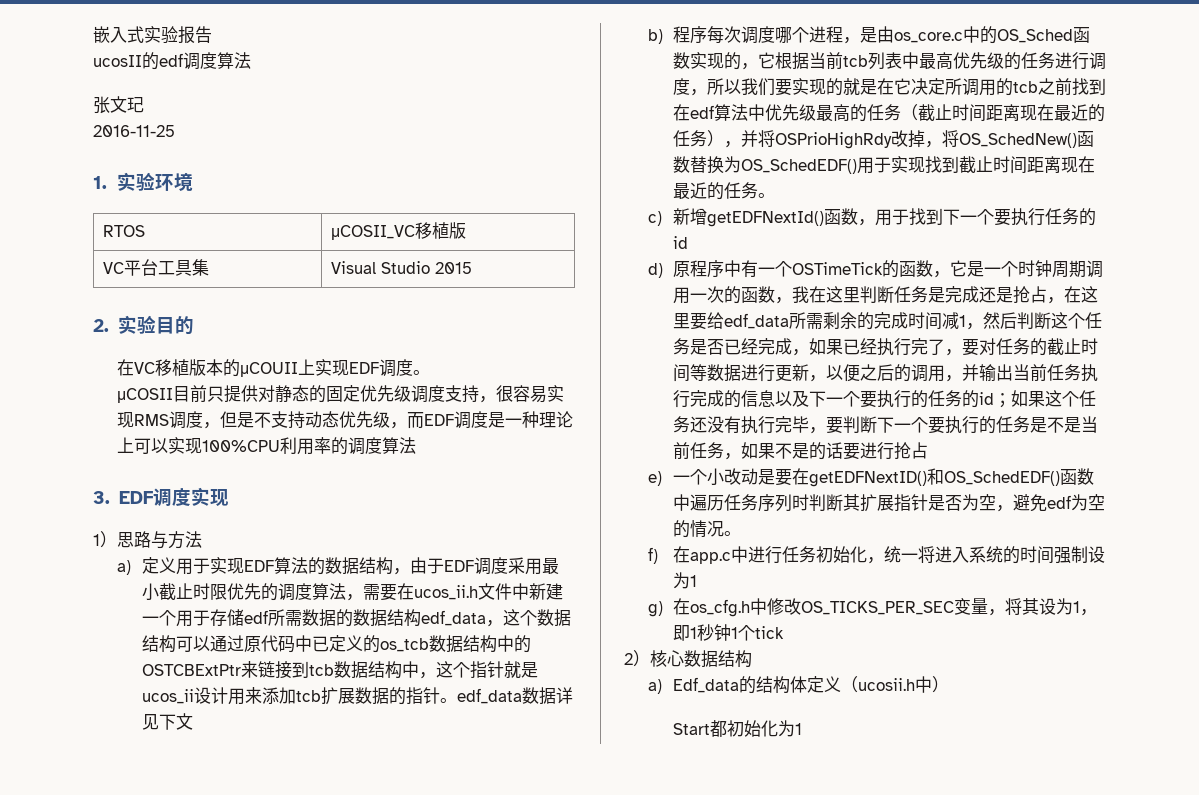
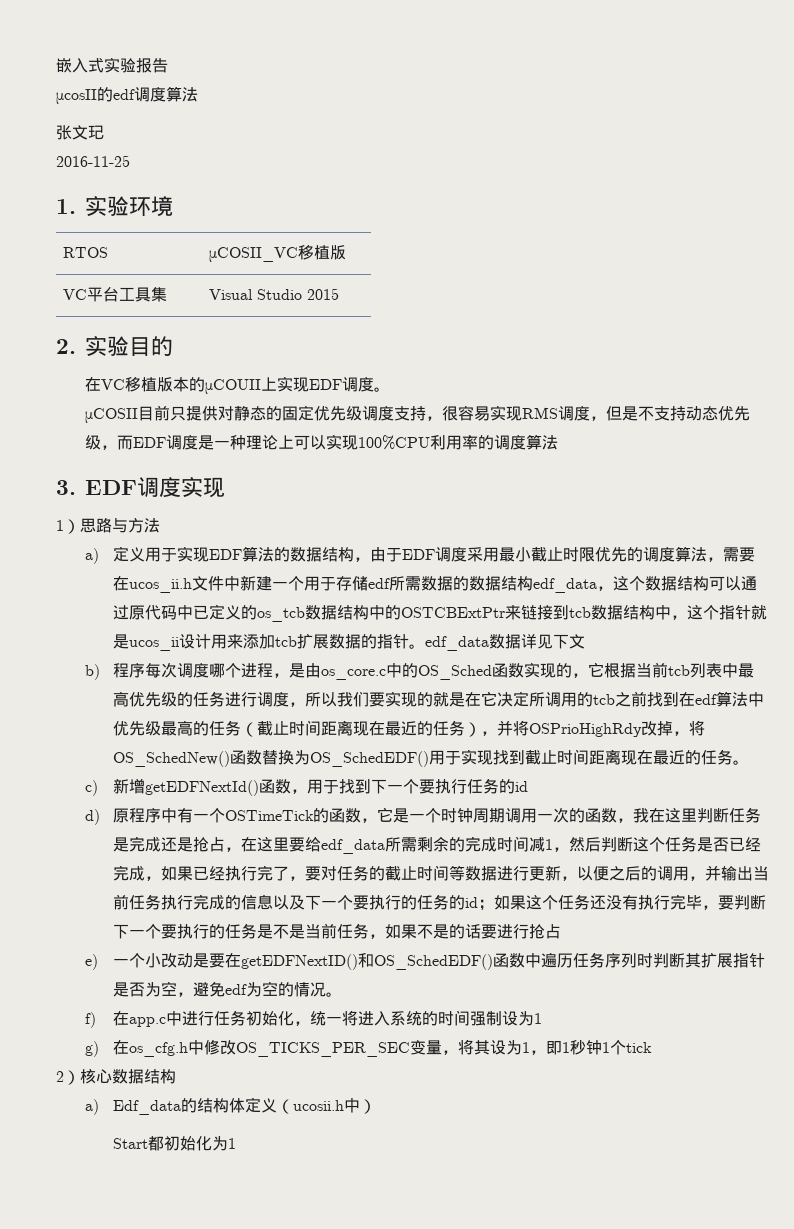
[93,55,142,67] ucosII -> [56,89,97,105] μcosII

